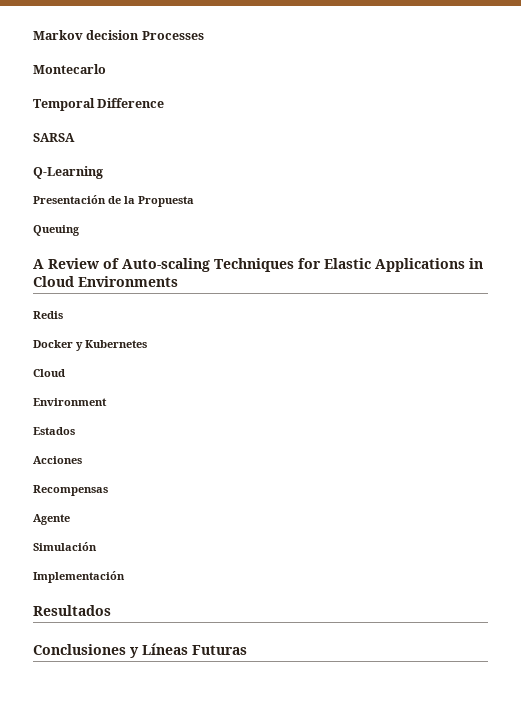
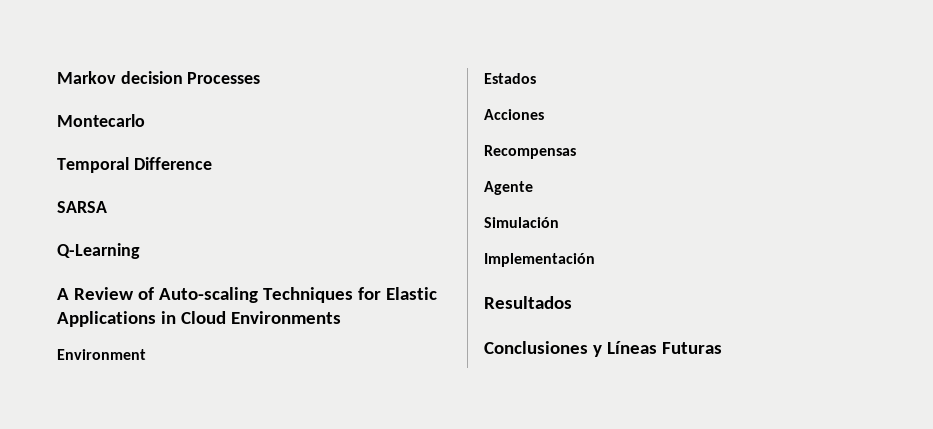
[33,195,194,207] [33,225,80,236] // Presentación de la Propuesta // Queuing -> (140, 251) none
[33,311,63,319] [33,340,147,351] [33,369,65,377] // Redis // Docker y Kubernetes // Cloud -> (341, 317) none

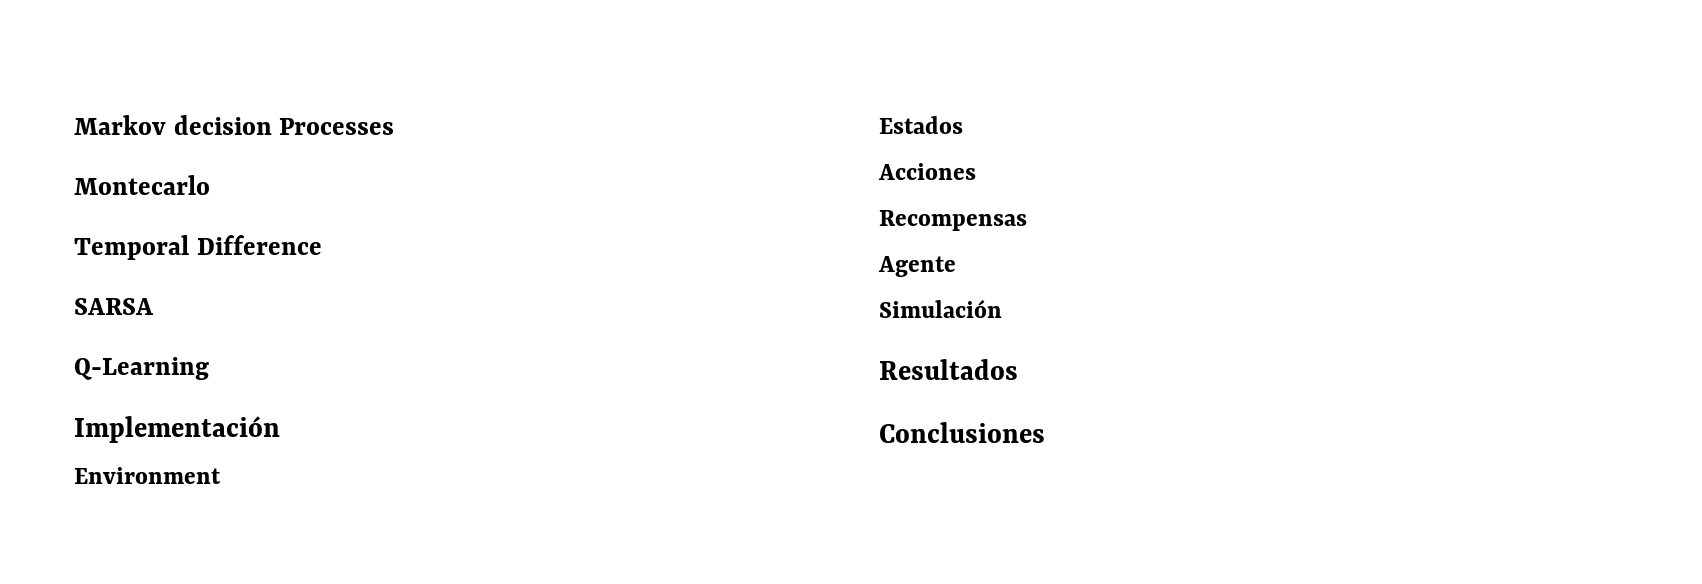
[57,287,437,303] [57,311,341,327] A Review of Auto-scaling Techniques for Elastic Applications in Cloud Environments -> [74,416,280,443] Implementación
[484,253,595,267] // Implementación -> (1002, 308) none
[592,341,722,357] y Líneas Futuras -> (1045, 432) none

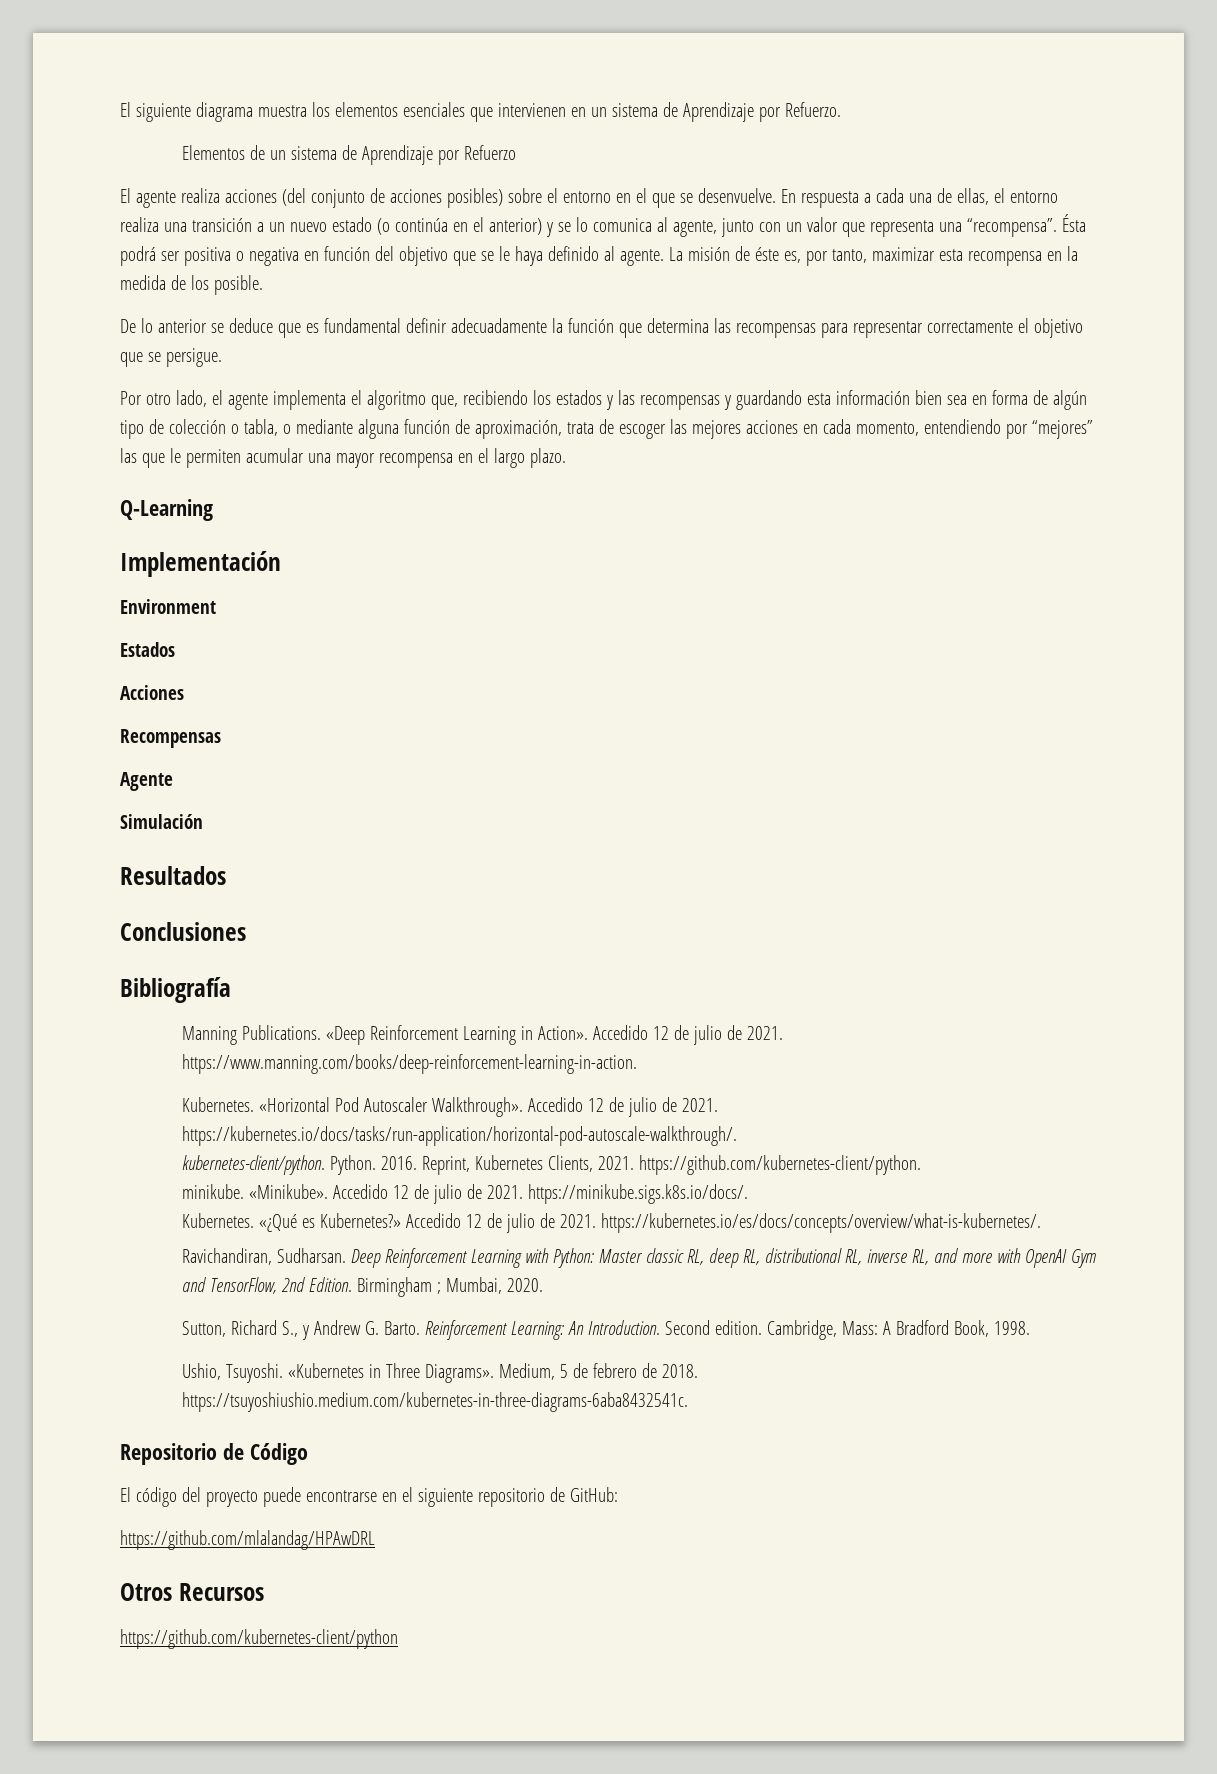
[74,115,395,135] [74,175,210,195] [74,235,322,260] [74,298,154,315] Markov decision Processes // Montecarlo // Temporal Difference // SARSA -> [120,102,841,122] [182,145,517,165] [120,188,1058,208] [120,214,1086,237] [120,246,1078,266] [120,275,263,295] [120,318,1083,338] [120,348,222,367] [120,390,1087,410] [120,419,1093,439] [120,448,566,468] El siguiente diagrama muestra los elementos esenciales que intervienen en un sistema de Aprendizaje por Refuerzo. // Elementos de un sistema de Aprendizaje por Refuerzo // El agente realiza acciones (del conjunto de acciones posibles) sobre el entorno en el que se desenvuelve. En respuesta a cada una de ellas, el entorno realiza una transición a un nuevo estado (o continúa en el anterior) y se lo comunica al agente, junto con un valor que representa una “recompensa”. Ésta podrá ser positiva o negativa en función del objetivo que se le haya definido al agente. La misión de éste es, por tanto, maximizar esta recompensa en la medida de los posible. // De lo anterior se deduce que es fundamental definir adecuadamente la función que determina las recompensas para representar correctamente el objetivo que se persigue. // Por otro lado, el agente implementa el algoritmo que, recibiendo los estados y las recompensas y guardando esta información bien sea en forma de algún tipo de colección o tabla, o mediante alguna función de aproximación, trata de escoger las mejores acciones en cada momento, entendiendo por “mejores” las que le permiten acumular una mayor recompensa en el largo plazo.
(1045, 432) none -> [120,977,231,1003] [182,1025,784,1045] [182,1054,638,1074] [182,1097,719,1117] [182,1126,738,1146] [182,1155,922,1175] [182,1184,749,1204] [182,1213,1042,1233] [182,1248,1097,1268] [182,1277,544,1297] [182,1320,1031,1340] [182,1363,699,1383] [182,1392,689,1412] [120,1443,308,1465] [120,1487,618,1507] [120,1530,375,1550] [120,1583,264,1601] [120,1629,398,1649] // Bibliografía // Manning Publications. «Deep Reinforcement Learning in Action». Accedido 12 de julio de 2021. https://www.manning.com/books/deep-reinforcement-learning-in-action. // Kubernetes. «Horizontal Pod Autoscaler Walkthrough». Accedido 12 de julio de 2021. https://kubernetes.io/docs/tasks/run-application/horizontal-pod-autoscale-walkthrough/. // kubernetes-client/python. Python. 2016. Reprint, Kubernetes Clients, 2021. https://github.com/kubernetes-client/python. // minikube. «Minikube». Accedido 12 de julio de 2021. https://minikube.sigs.k8s.io/docs/. // Kubernetes. «¿Qué es Kubernetes?» Accedido 12 de julio de 2021. https://kubernetes.io/es/docs/concepts/overview/what-is-kubernetes/. // Ravichandiran, Sudharsan. Deep Reinforcement Learning with Python: Master classic RL, deep RL, distributional RL, inverse RL, and more with OpenAI Gym and TensorFlow, 2nd Edition. Birmingham ; Mumbai, 2020. // Sutton, Richard S., y Andrew G. Barto. Reinforcement Learning: An Introduction. Second edition. Cambridge, Mass: A Bradford Book, 1998. // Ushio, Tsuyoshi. «Kubernetes in Three Diagrams». Medium, 5 de febrero de 2018. https://tsuyoshiushio.medium.com/kubernetes-in-three-diagrams-6aba8432541c. // Repositorio de Código // El código del proyecto puede encontrarse en el siguiente repositorio de GitHub: // https://github.com/mlalandag/HPAwDRL // Otros Recursos // https://github.com/kubernetes-client/python

